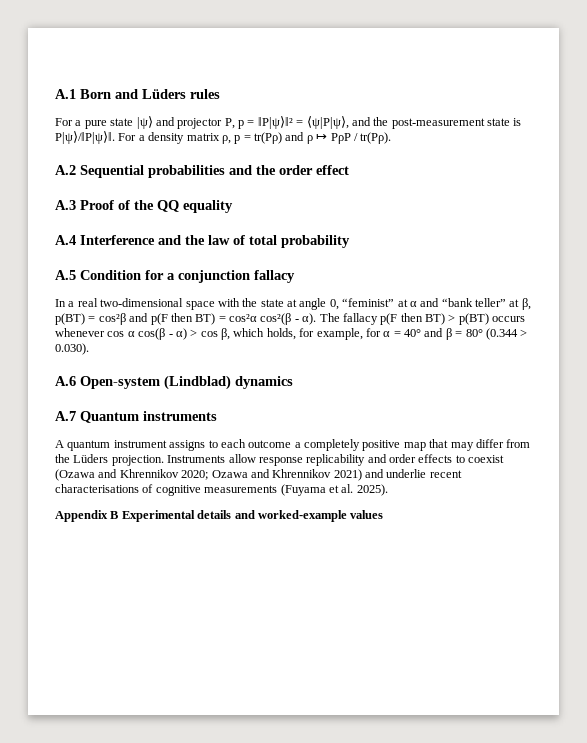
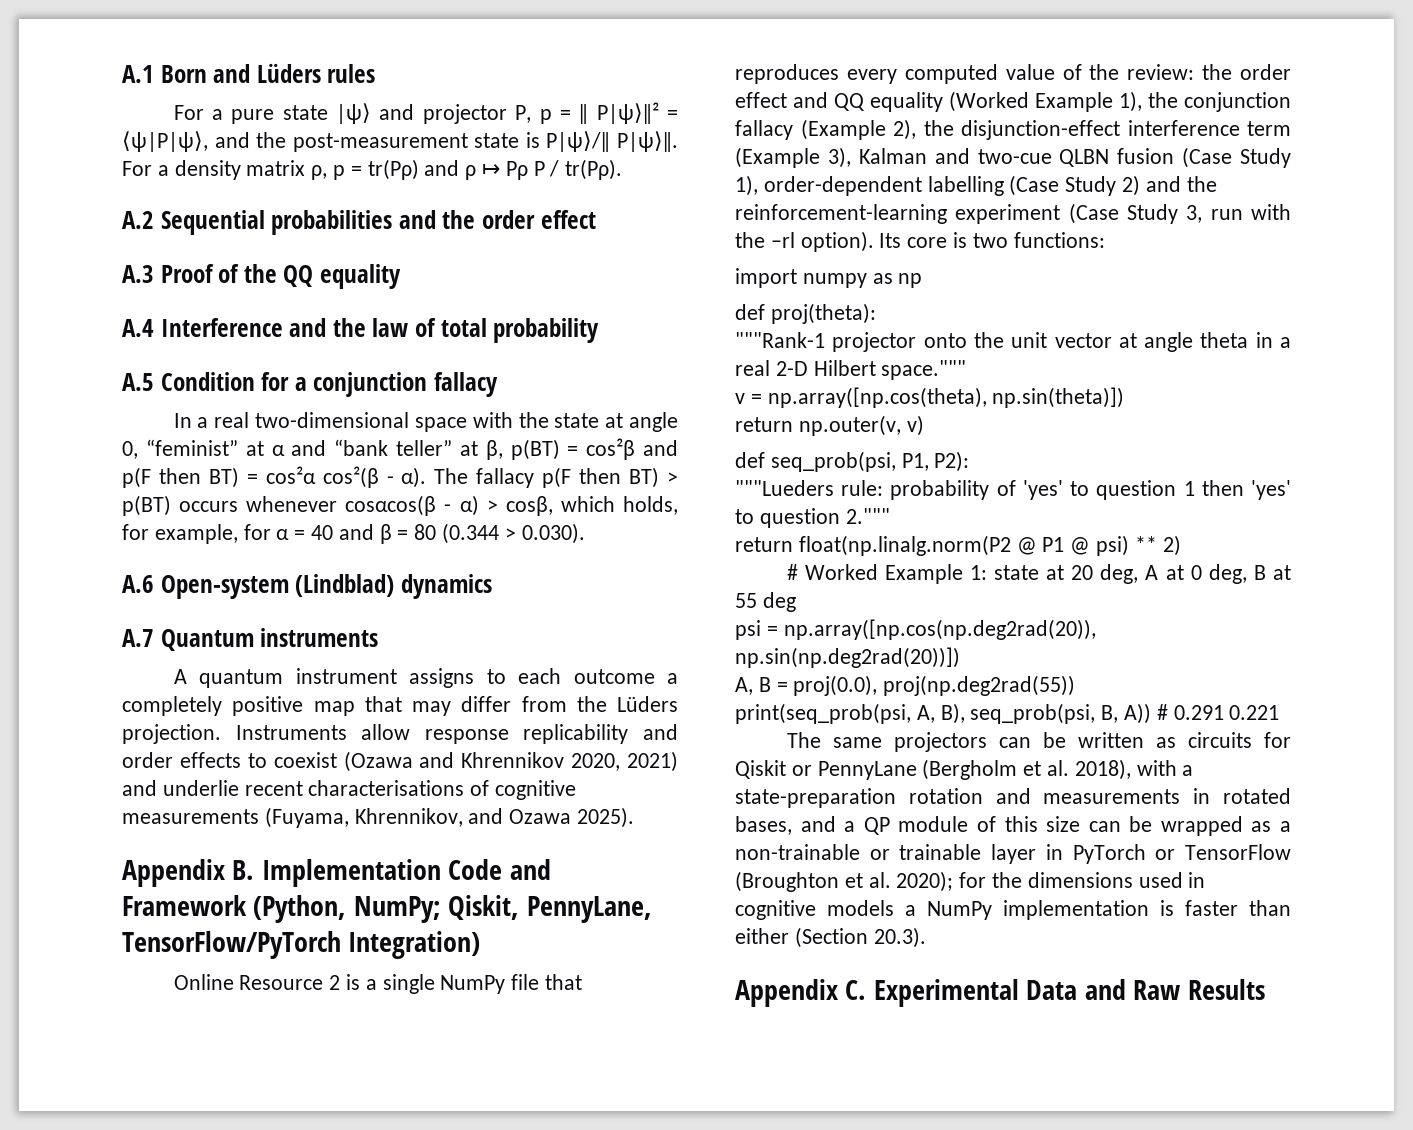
[257,116,293,129] ‖P|ψ⟩‖² -> [579,102,659,124] ‖ P|ψ⟩‖²
[55,131,115,144] P|ψ⟩/‖P|ψ⟩‖. -> [546,131,678,152] P|ψ⟩/‖ P|ψ⟩‖.
[330,133,351,144] PρP -> [505,161,545,180] Pρ P
[107,328,166,340] cos α cos(β -> [345,495,437,516] cosαcos(β
[200,328,230,340] cos β, -> [505,496,553,516] cosβ,
[404,329,421,337] 40° -> [311,525,334,540] 40
[465,329,483,337] 80° -> [414,524,437,540] 80
[181,469,332,480] 2020; Ozawa and Khrennikov -> [571,753,621,771] 2020,
[280,484,388,496] [55,510,384,522] (Fuyama et al. 2025). // Appendix B Experimental details and worked-example values -> [264,807,635,828] [122,859,551,887] [122,895,652,923] [122,931,481,959] [173,974,582,994] [735,64,1291,84] [735,91,1291,112] [735,119,1291,140] [735,147,1291,168] [735,175,1217,196] [735,203,1291,224] [735,231,1105,252] [735,268,923,288] [735,303,876,324] [735,332,1291,352] [735,360,967,380] [735,387,1125,408] [735,415,924,436] [735,451,970,472] [735,480,1291,500] [735,508,890,528] [735,535,1181,556] [786,564,1291,584] [735,592,796,612] [735,619,1096,640] [735,647,960,668] [735,675,1076,696] [735,703,1280,724] [786,732,1291,752] [735,759,1194,780] [735,788,1291,808] [735,816,1291,836] [735,844,1291,864] [735,871,1206,892] [735,900,1291,920] [735,927,926,948] [735,979,1265,1007] (Fuyama, Khrennikov, and Ozawa 2025). // Appendix B. Implementation Code and Framework (Python, NumPy; Qiskit, PennyLane, TensorFlow/PyTorch Integration) // Online Resource 2 is a single NumPy file that reproduces every computed value of the review: the order effect and QQ equality (Worked Example 1), the conjunction fallacy (Example 2), the disjunction-effect interference term (Example 3), Kalman and two-cue QLBN fusion (Case Study 1), order-dependent labelling (Case Study 2) and the reinforcement-learning experiment (Case Study 3, run with the –rl option). Its core is two functions: // import numpy as np // def proj(theta): // """Rank-1 projector onto the unit vector at angle theta in a real 2-D Hilbert space.""" // v = np.array([np.cos(theta), np.sin(theta)]) // return np.outer(v, v) // def seq_prob(psi, P1, P2): // """Lueders rule: probability of 'yes' to question 1 then 'yes' to question 2.""" // return float(np.linalg.norm(P2 @ P1 @ psi) ** 2) // # Worked Example 1: state at 20 deg, A at 0 deg, B at 55 deg // psi = np.array([np.cos(np.deg2rad(20)), np.sin(np.deg2rad(20))]) // A, B = proj(0.0), proj(np.deg2rad(55)) // print(seq_prob(psi, A, B), seq_prob(psi, B, A)) # 0.291 0.221 // The same projectors can be written as circuits for Qiskit or PennyLane (Bergholm et al. 2018), with a state-preparation rotation and measurements in rotated bases, and a QP module of this size can be wrapped as a non-trainable or trainable layer in PyTorch or TensorFlow (Broughton et al. 2020); for the dimensions used in cognitive models a NumPy implementation is faster than either (Section 20.3). // Appendix C. Experimental Data and Raw Results

